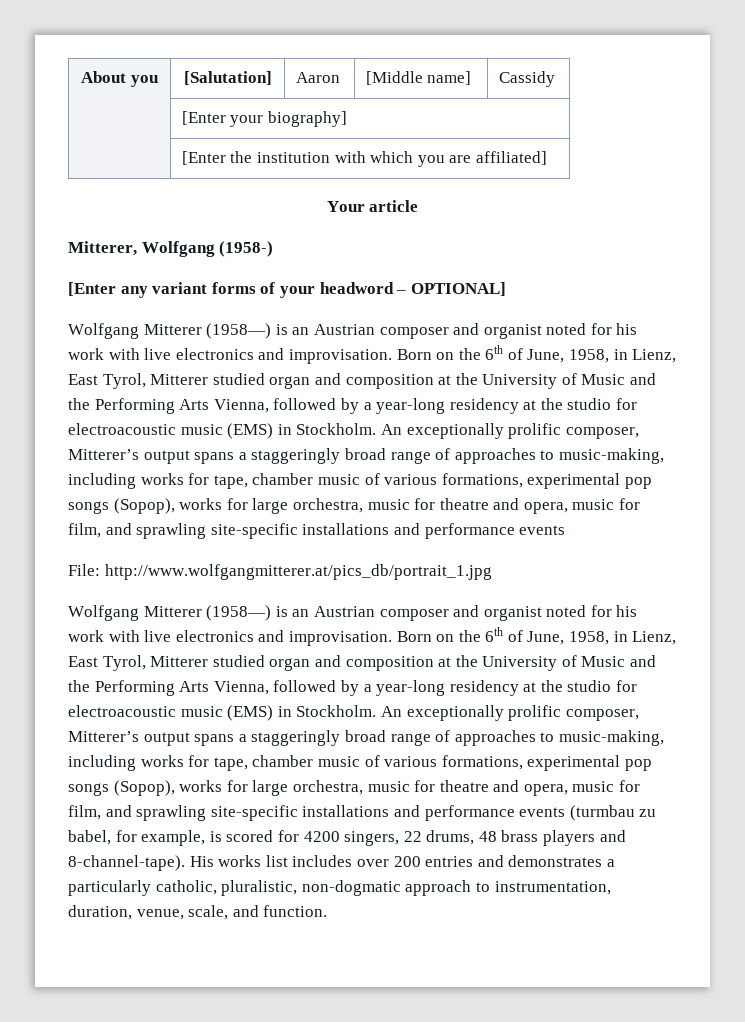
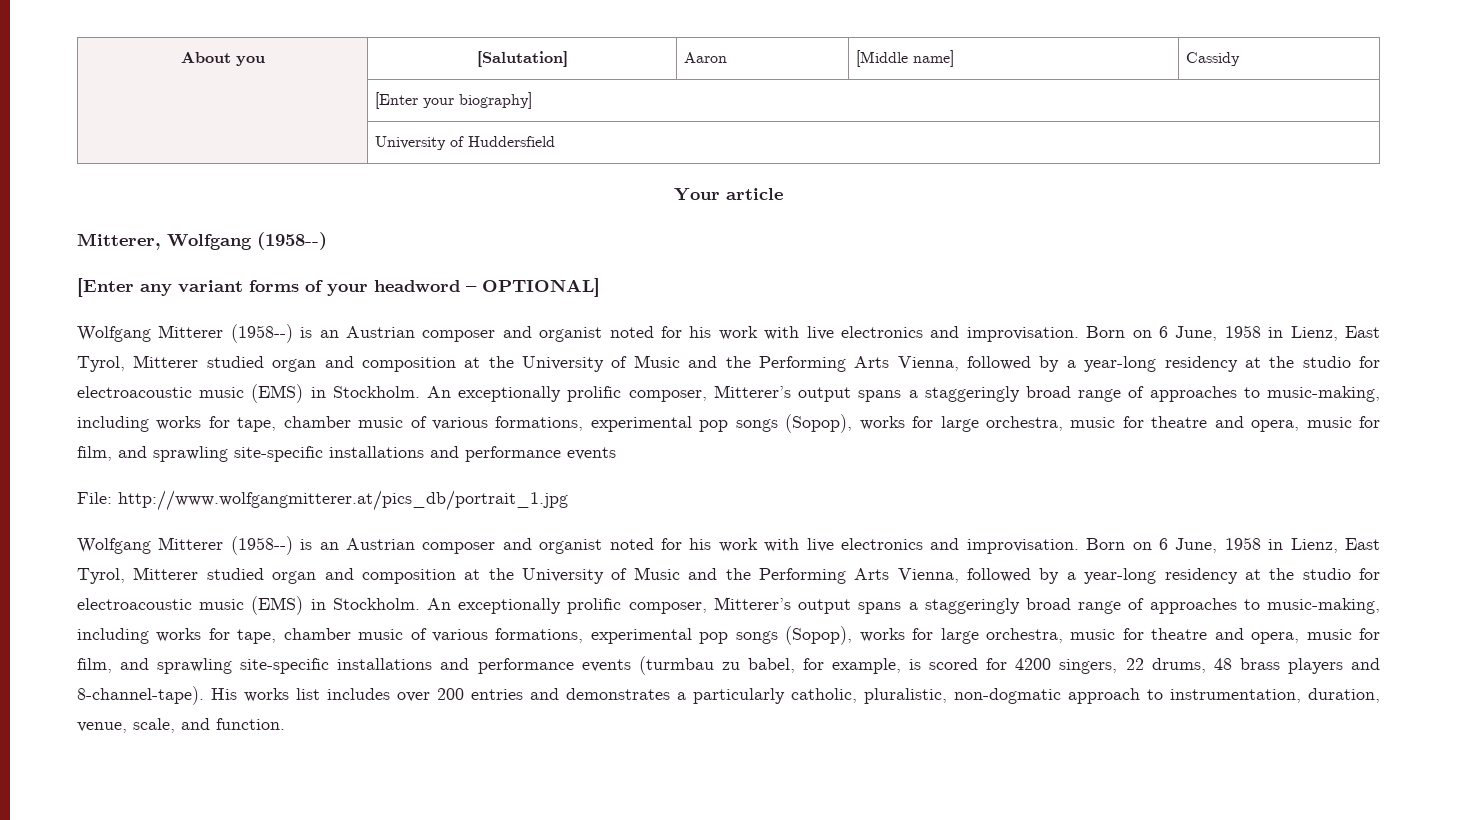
[181,151,547,167] [Enter the institution with which you are affiliated] -> [375,136,556,150] University of Huddersfield
[219,241,274,257] (1958-) -> [257,232,327,250] (1958--)
[206,323,272,339] (1958—) -> [230,324,293,343] (1958--)
[458,345,610,363] the 6th of June, 1958, -> [1159,325,1261,341] 6 June, 1958
[206,605,272,621] (1958—) -> [230,536,293,555] (1958--)
[458,627,610,645] the 6th of June, 1958, -> [1159,537,1261,553] 6 June, 1958

